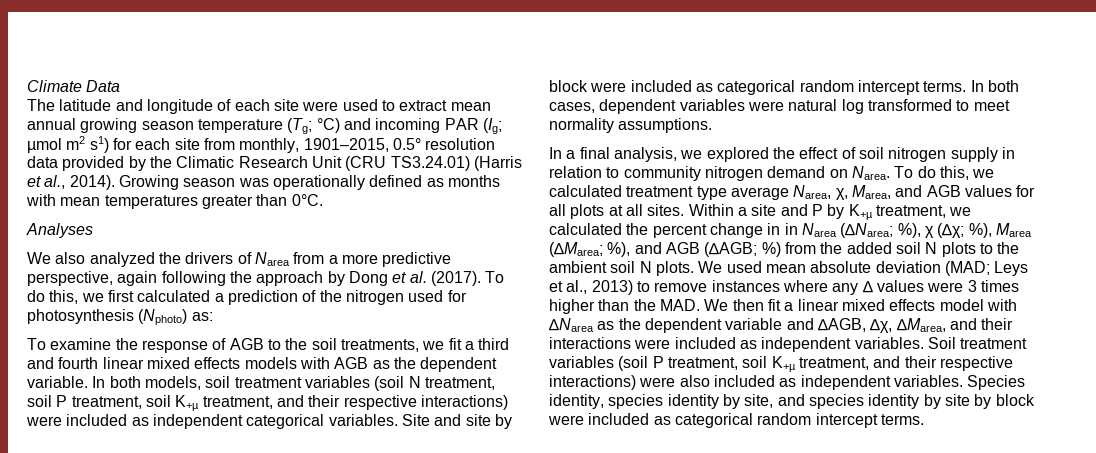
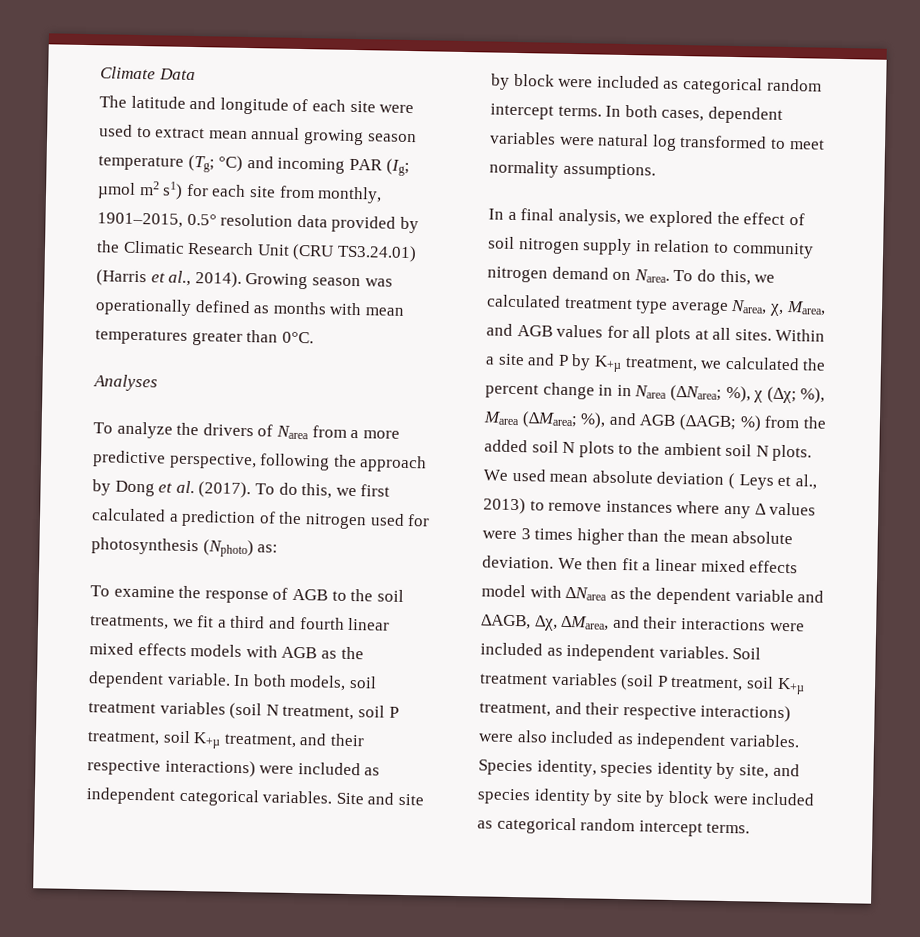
[27,252,155,267] We also analyzed -> [93,421,173,439] To analyze
[117,271,158,286] again -> (257, 461) none
[944,261,990,276] (MAD; -> [727,472,735,490] (
[659,299,700,311] MAD. -> [689,531,794,545] [482,555,554,569] mean absolute deviation.

